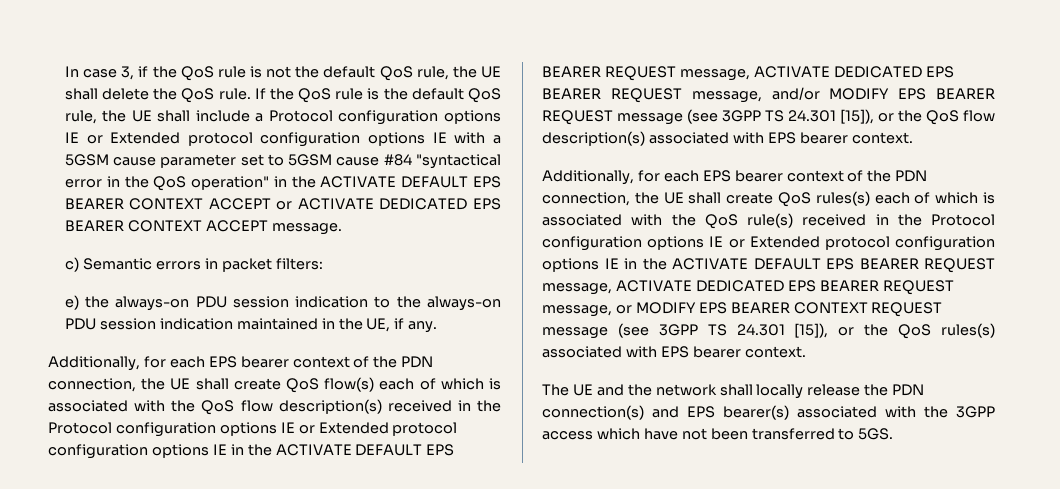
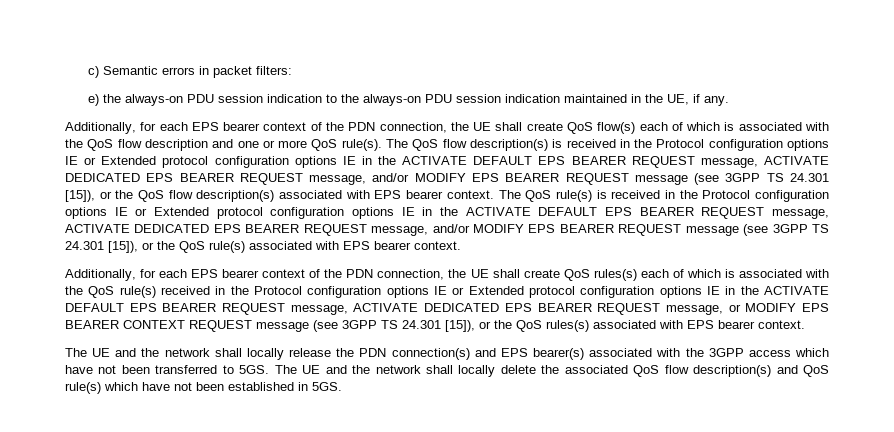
[64,66,502,81] [64,88,501,103] [64,110,501,125] [64,132,501,147] [64,154,501,169] [64,176,501,191] [64,198,501,210] [64,220,342,235] In case 3, if the QoS rule is not the default QoS rule, the UE shall delete the QoS rule. If the QoS rule is the default QoS rule, the UE shall include a Protocol configuration options IE or Extended protocol configuration options IE with a 5GSM cause parameter set to 5GSM cause #84 "syntactical error in the QoS operation" in the ACTIVATE DEFAULT EPS BEARER CONTEXT ACCEPT or ACTIVATE DEDICATED EPS BEARER CONTEXT ACCEPT message. // -> (87, 72) none
[278,399,382,414] description(s) -> [144,139,563,151] description and one or more QoS rule(s). The QoS flow description(s) is
(913, 138) none -> [498,190,830,202] [65,207,829,219] [65,224,830,236] [65,241,461,253] The QoS rule(s) is received in the Protocol configuration options IE or Extended protocol configuration options IE in the ACTIVATE DEFAULT EPS BEARER REQUEST message, ACTIVATE DEDICATED EPS BEARER REQUEST message, and/or MODIFY EPS BEARER REQUEST message (see 3GPP TS 24.301 [15]), or the QoS rule(s) associated with EPS bearer context.
(894, 434) none -> [274,365,830,377] [65,382,342,394] The UE and the network shall locally delete the associated QoS flow description(s) and QoS rule(s) which have not been established in 5GS.

